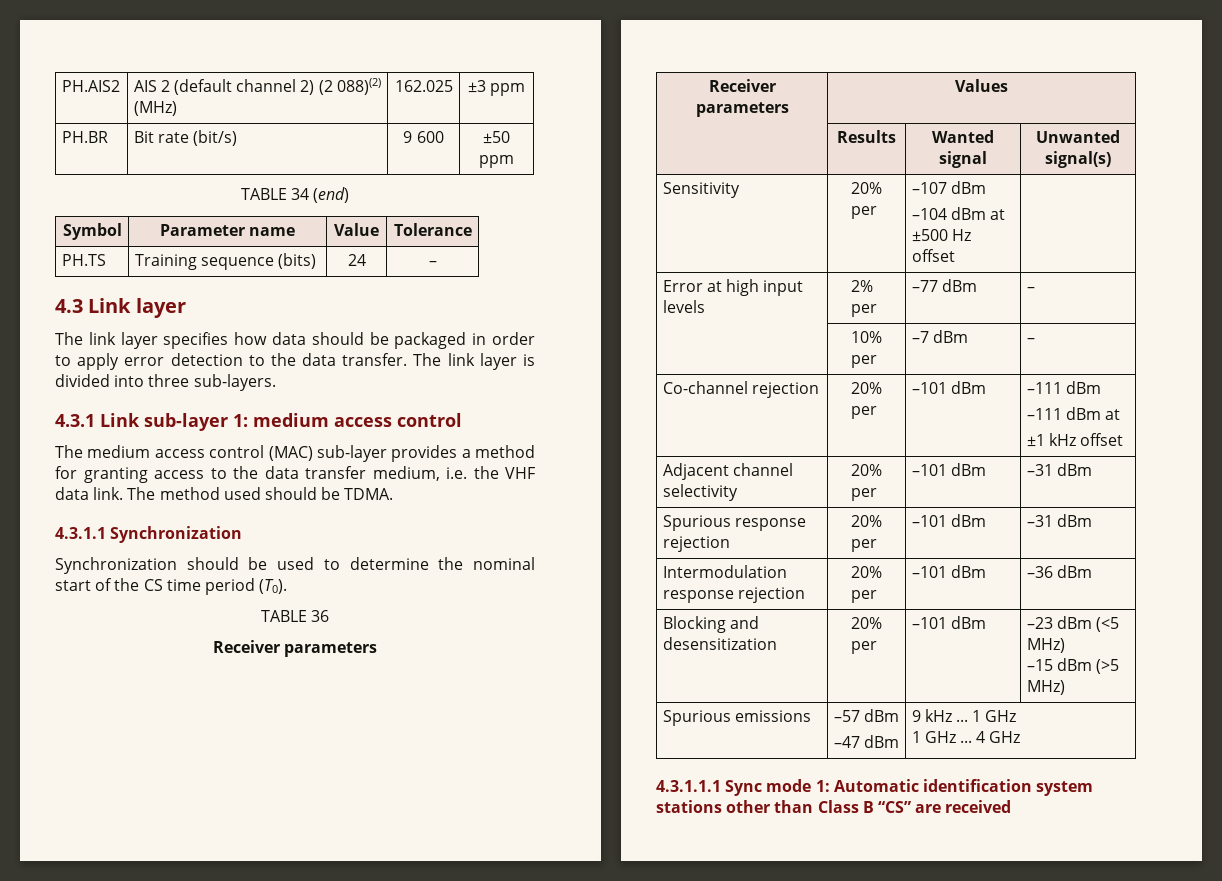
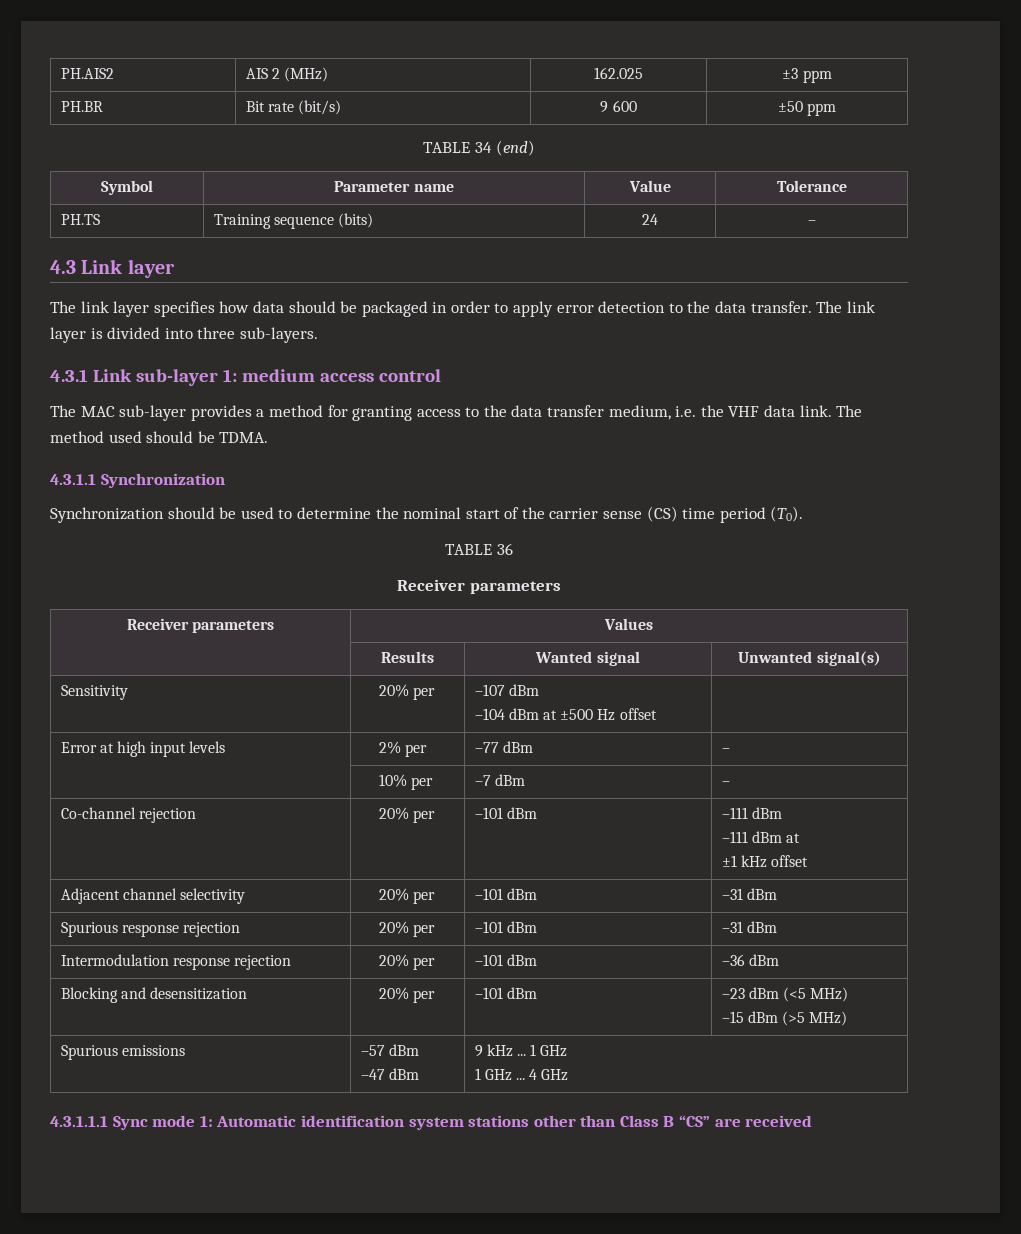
[174,78,381,95] (default channel 2) (2 088)(2) -> (280, 73) none
[87,445,313,461] medium access control (MAC) -> [80,406,115,417] MAC
[143,579,163,591] CS -> [549,506,678,522] carrier sense (CS)

